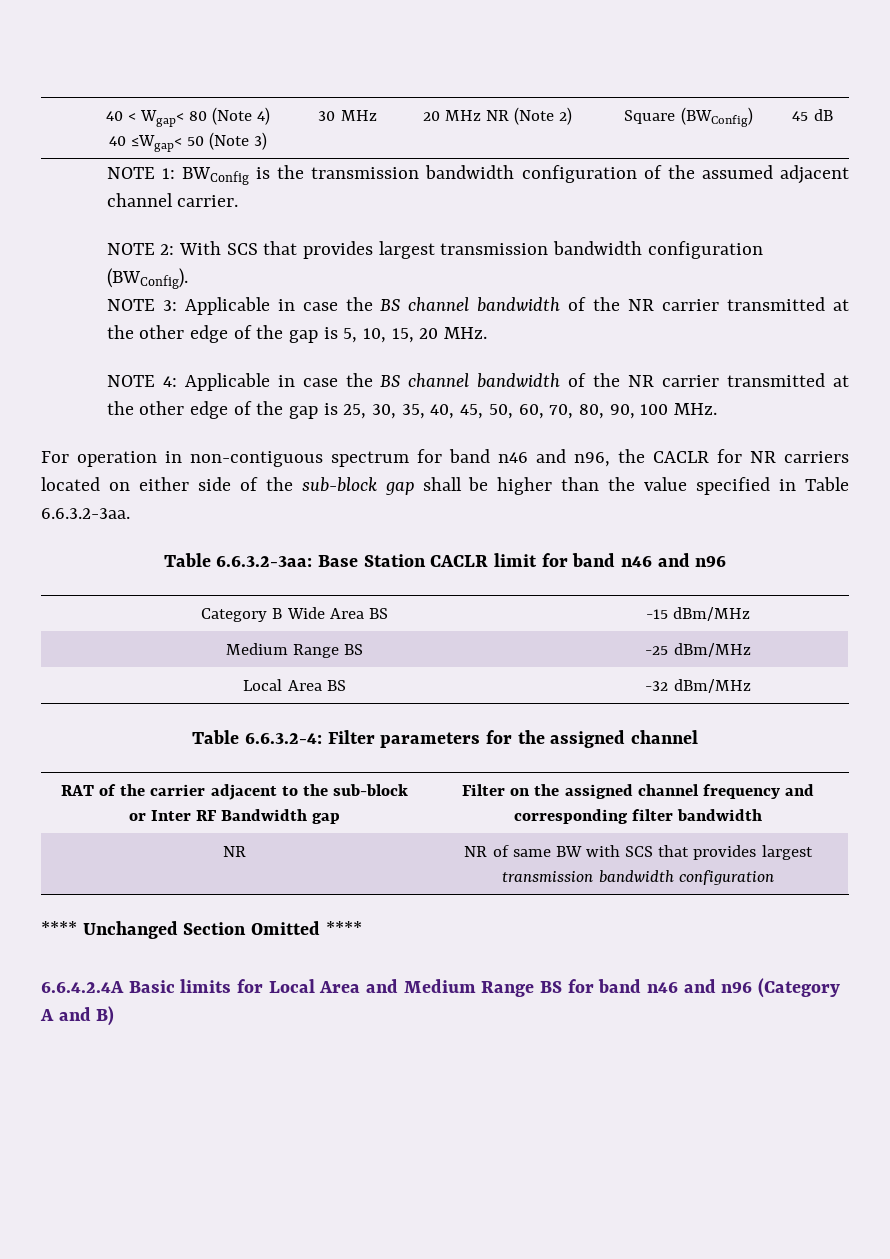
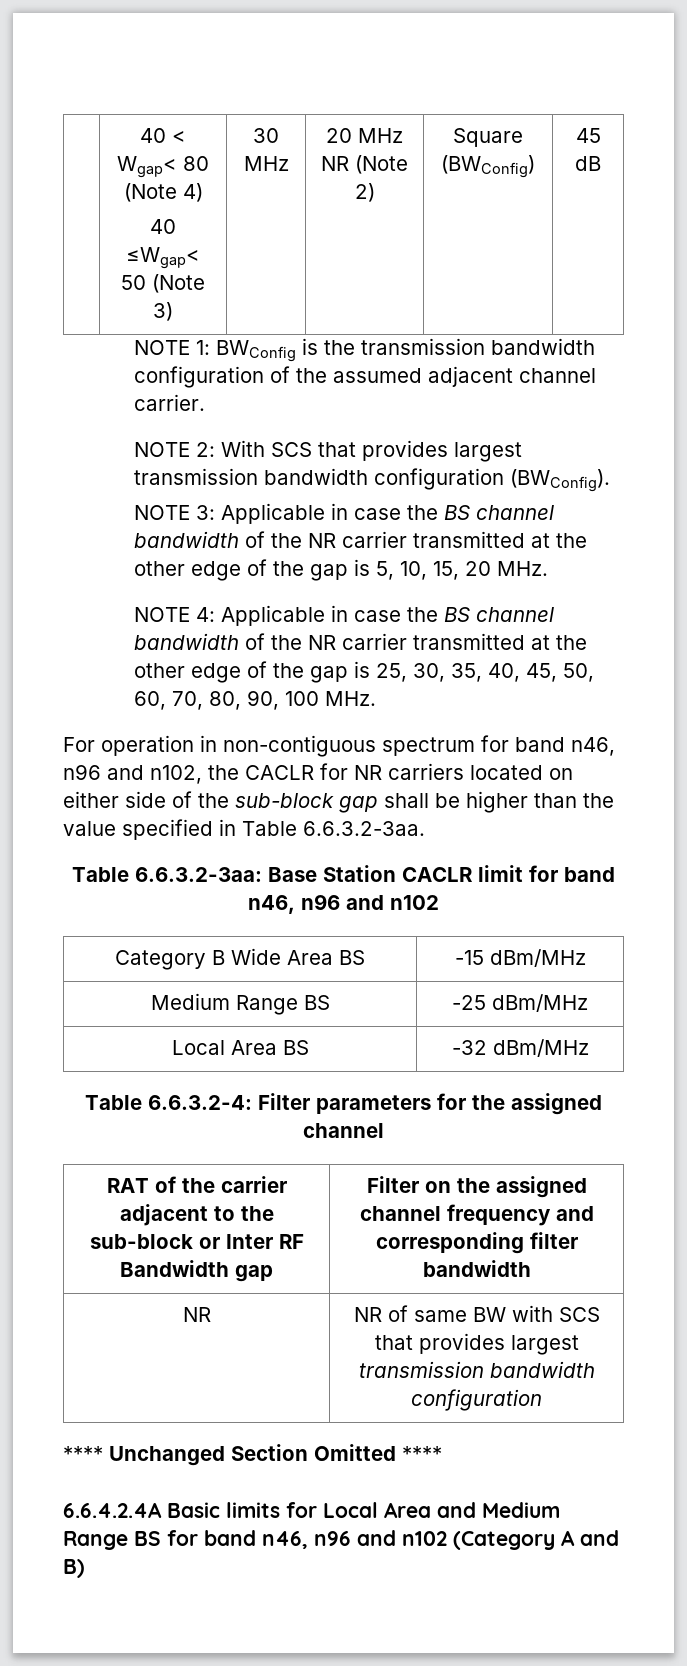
[498,449,610,467] n46 and n96, -> [571,737,615,756] [63,764,202,784] n46, n96 and n102,
[621,553,727,567] n46 and n96 -> [248,894,439,914] n46, n96 and n102
[647,979,753,993] n46 and n96 -> [262,1530,447,1549] n46, n96 and n102

